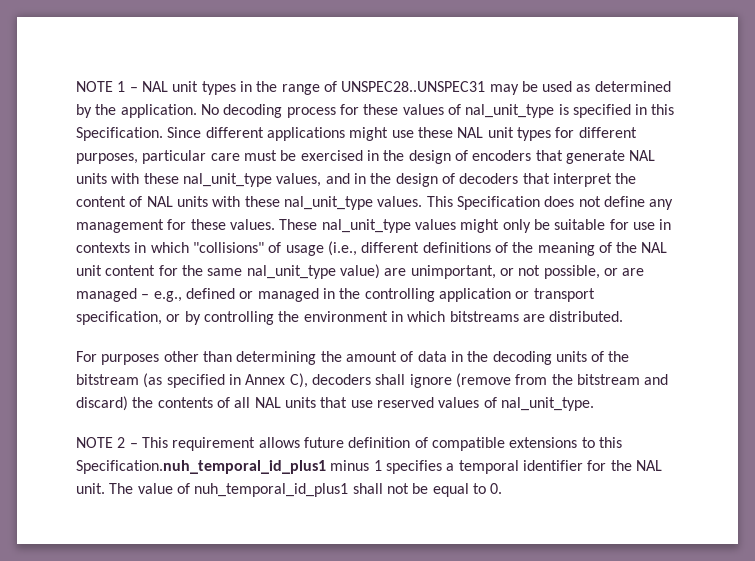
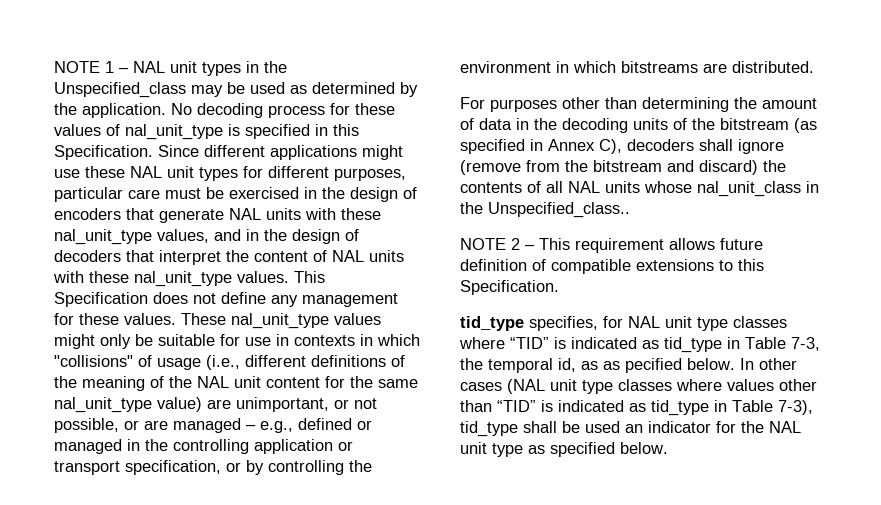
[281,81,486,95] range of UNSPEC28..UNSPEC31 -> [54,82,186,98] Unspecified_class
[320,397,594,411] that use reserved values of nal_unit_type. -> [644,181,819,197] [460,202,630,218] whose nal_unit_class in the Unspecified_class..
[76,460,662,474] [76,483,503,497] Specification.nuh_temporal_id_plus1 minus 1 specifies a temporal identifier for the NAL unit. The value of nuh_temporal_id_plus1 shall not be equal to 0. -> [460,280,559,295] [460,316,787,331] [459,337,820,353] [460,358,797,373] [460,379,817,394] [460,400,813,416] [460,421,801,437] [460,442,668,457] Specification. // tid_type specifies, for NAL unit type classes where “TID” is indicated as tid_type in Table 7-3, the temporal id, as as pecified below. In other cases (NAL unit type classes where values other than “TID” is indicated as tid_type in Table 7-3), tid_type shall be used an indicator for the NAL unit type as specified below.

